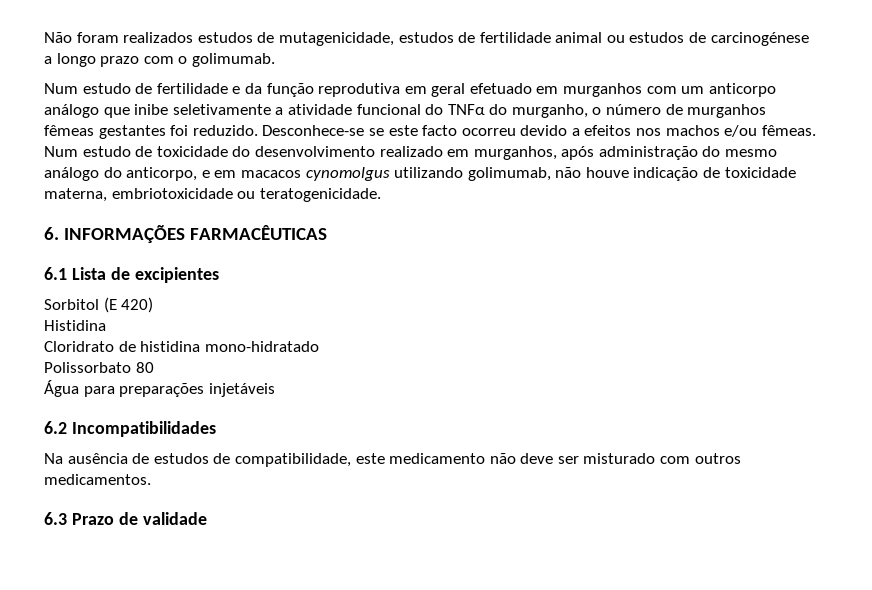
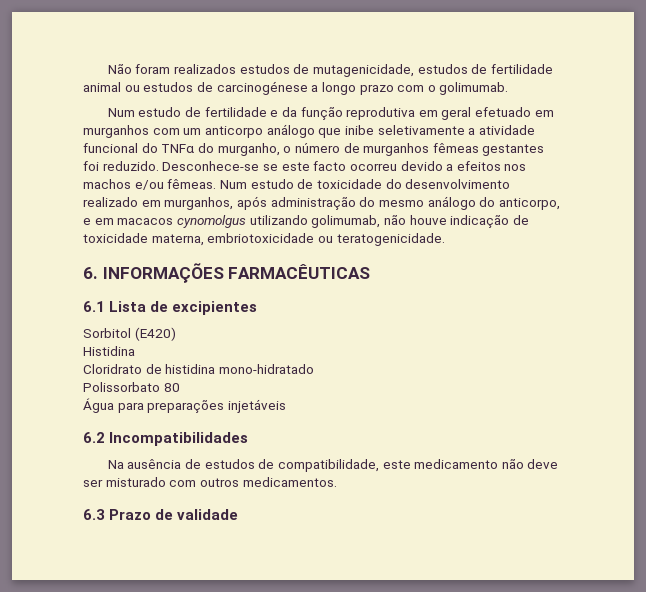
[103,297,154,313] (E 420) -> [134,327,176,341] (E420)

